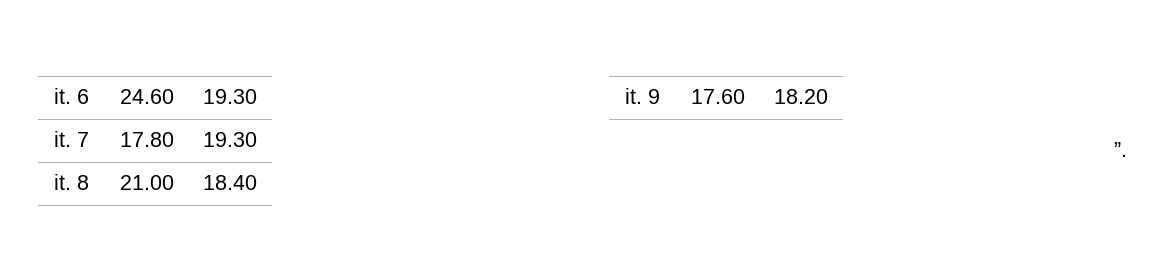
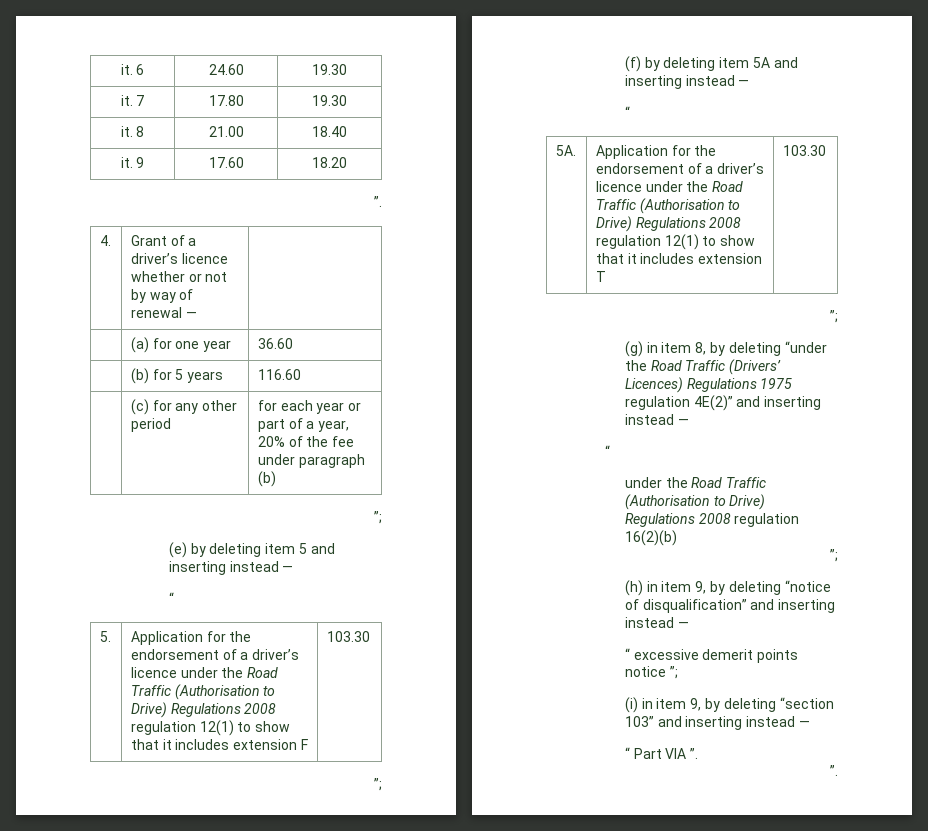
(1127, 149) none -> [99,235,111,246] [130,235,197,246] [130,253,228,264] [130,271,228,282] [130,289,194,303] [130,307,197,318] [130,337,232,353] [257,338,293,349] [130,368,224,384] [257,369,301,380] [130,399,238,415] [130,418,171,432] [257,400,362,414] [257,418,350,432] [257,436,355,447] [257,454,365,468] [257,471,276,487] [374,511,382,524] [168,542,335,558] [168,561,294,575] [168,592,174,604] [99,631,111,642] [130,631,252,645] [130,649,300,660] [130,667,279,678] [130,684,276,700] [130,702,277,718] [130,720,291,736] [130,739,308,750] [326,631,370,642] [374,778,382,791] [624,56,798,72] [624,75,750,89] [624,106,630,118] [555,145,576,156] [595,145,717,159] [595,163,765,174] [595,181,744,192] [595,198,741,214] [595,216,742,232] [595,234,756,250] [595,253,763,264] [595,271,606,282] [782,145,826,156] [830,310,838,323] [624,341,827,357] [624,359,782,375] [624,377,793,393] [624,395,822,411] [624,414,689,425] [605,445,611,457] [624,477,767,488] [624,494,766,510] [624,513,800,527] [624,530,677,546] [830,549,838,562] [624,580,831,596] [624,599,836,613] [624,617,689,628] [624,648,799,663] [624,666,678,679] [624,697,834,713] [624,716,810,730] [624,747,699,759] [830,765,838,776] // 4. | Grant of a driver’s licence whether or not by way of renewal — | // | (a) for one year | 36.60 // | (b) for 5 years | 116.60 // | (c) for any other period | for each year or part of a year, 20% of the fee under paragraph (b) // ”; // (e) by deleting item 5 and inserting instead — // “ // 5. | Application for the endorsement of a driver’s licence under the Road Traffic (Authorisation to Drive) Regulations 2008 regulation 12(1) to show that it includes extension F | 103.30 // ”; // (f) by deleting item 5A and inserting instead — // “ // 5A. | Application for the endorsement of a driver’s licence under the Road Traffic (Authorisation to Drive) Regulations 2008 regulation 12(1) to show that it includes extension T | 103.30 // ”; // (g) in item 8, by deleting “under the Road Traffic (Drivers’ Licences) Regulations 1975 regulation 4E(2)” and inserting instead — // “ // under the Road Traffic (Authorisation to Drive) Regulations 2008 regulation 16(2)(b) // ”; // (h) in item 9, by deleting “notice of disqualification” and inserting instead — // “ excessive demerit points notice ”; // (i) in item 9, by deleting “section 103” and inserting instead — // “ Part VIA ”. // ”.

